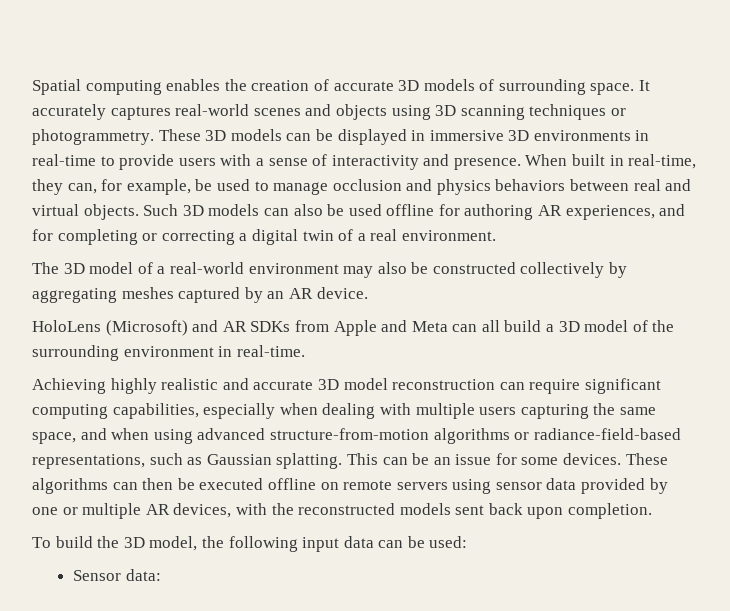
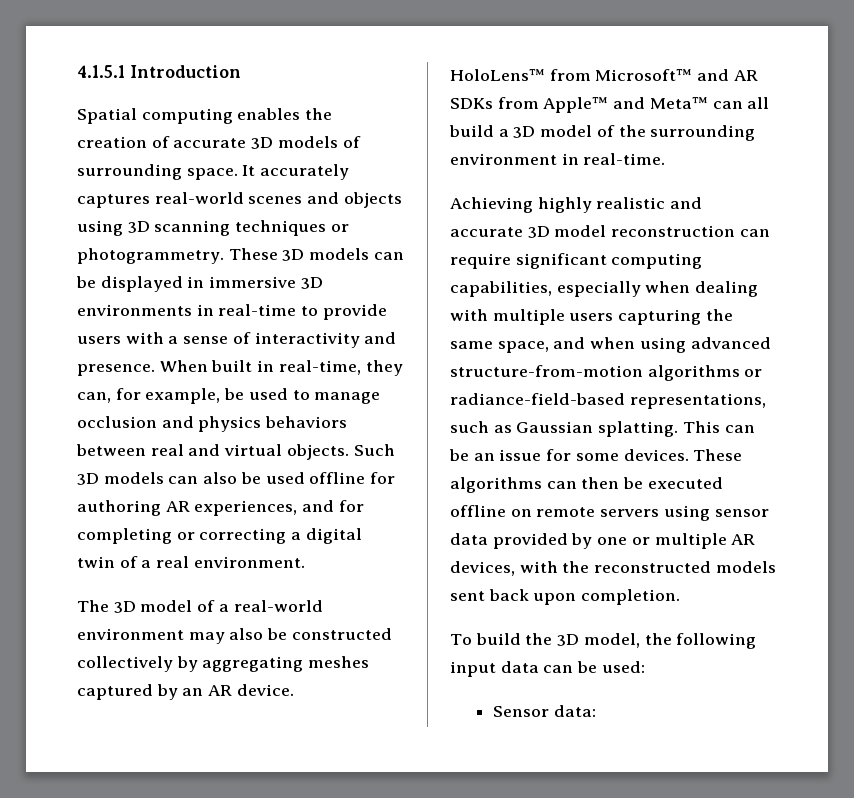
(32, 87) none -> [77,65,241,78] 4.1.5.1 Introduction //
[32,320,188,336] HoloLens (Microsoft) -> [450,69,693,81] HoloLens™ from Microsoft™
[333,320,448,336] Apple and Meta -> [543,97,708,113] Apple™ and Meta™

